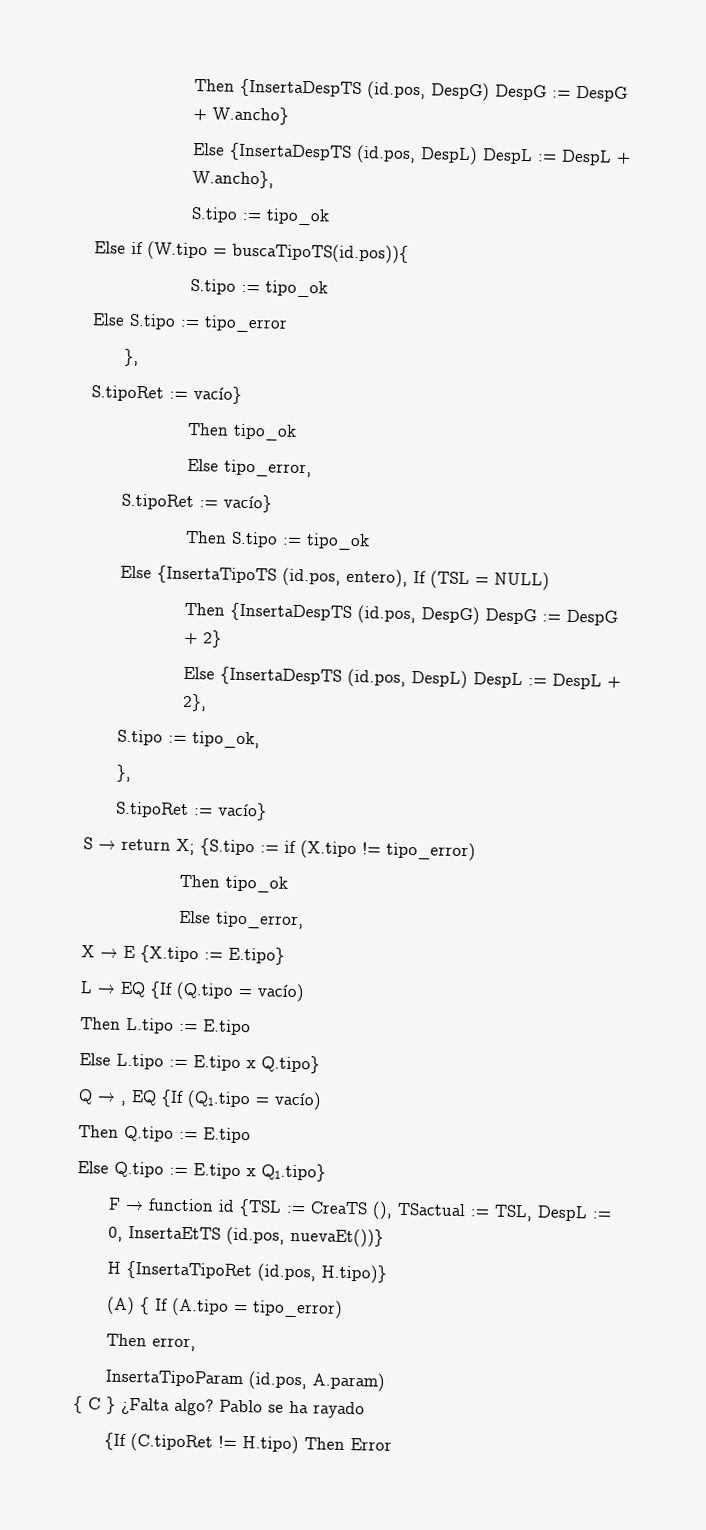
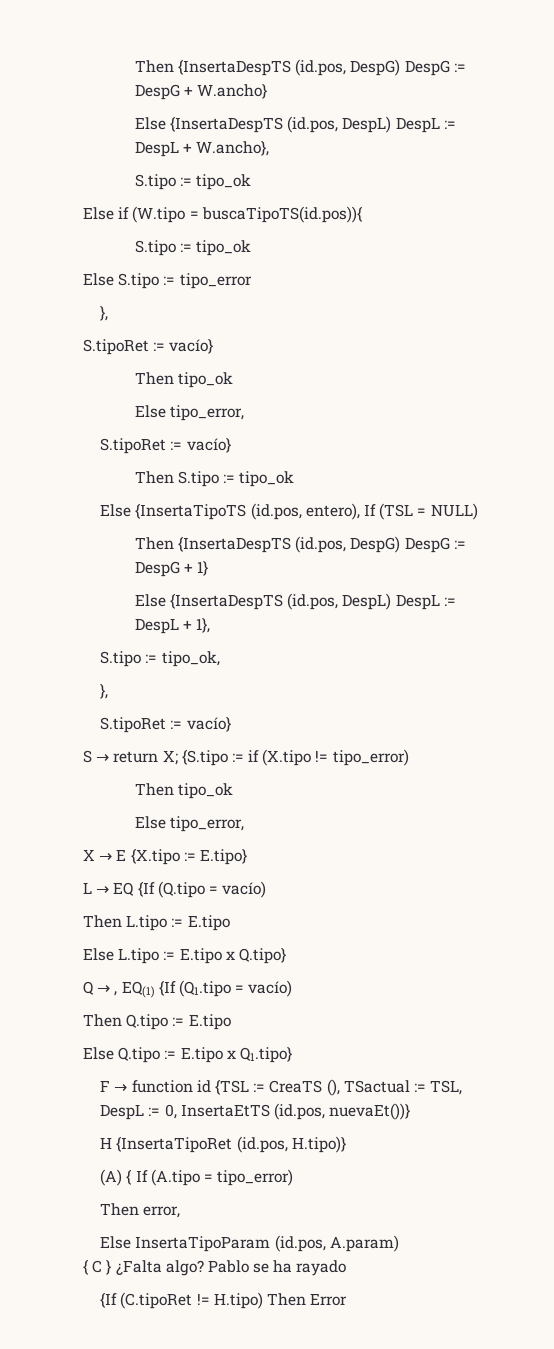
[202,630,222,648] [182,666,621,690] [181,693,207,712] 2} // Else {InsertaDespTS (id.pos, DespL) DespL := DespL + 2}, -> [197,560,209,576] [134,593,456,610] [134,617,211,634] 1} // Else {InsertaDespTS (id.pos, DespL) DespL := DespL + 1},
[131,1090,157,1106] EQ -> [121,981,155,998] EQ(1)
(197, 1344) none -> [100,1236,132,1249] Else

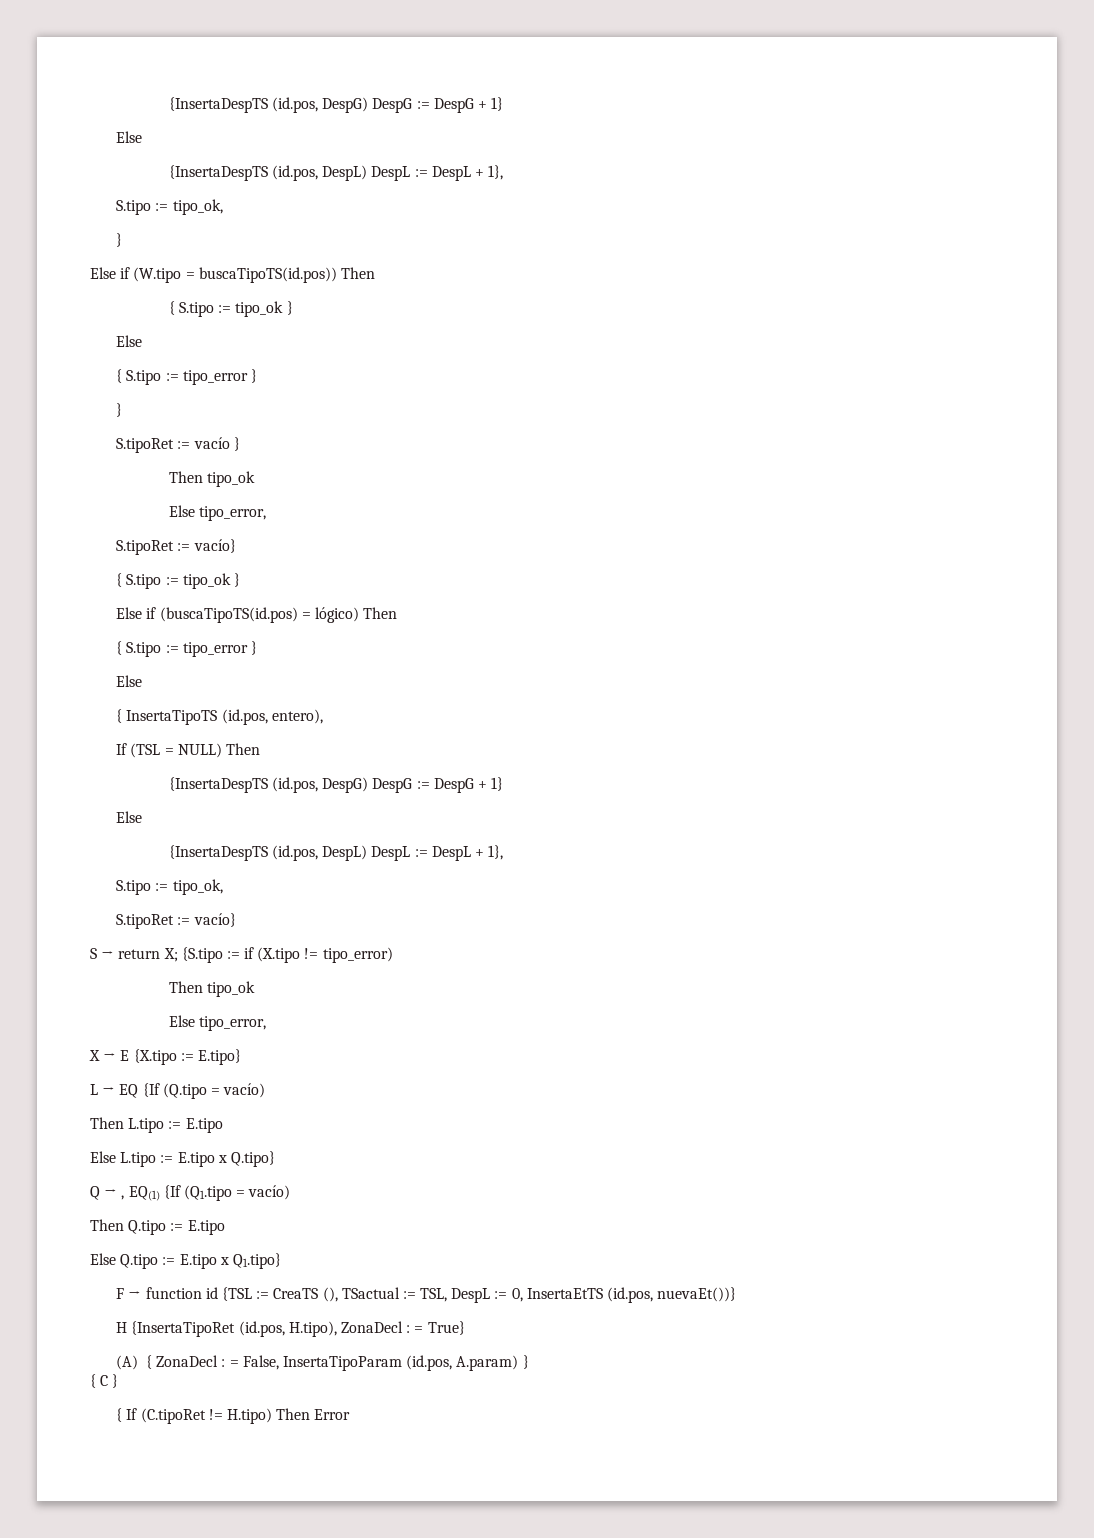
[134,59,466,76] [134,83,268,100] [134,116,456,133] [134,140,270,157] [134,174,252,190] [83,206,363,223] [134,240,252,256] [83,273,252,289] [100,305,109,321] [83,338,214,355] [134,372,233,388] [134,405,244,421] [100,437,231,454] [134,471,295,487] [100,503,478,520] [134,536,466,553] [134,560,209,577] [134,594,166,607] Then {InsertaDespTS (id.pos, DespG) DespG := DespG + W.ancho} // Else {InsertaDespTS (id.pos, DespL) DespL := DespL + W.ancho}, // S.tipo := tipo_ok // Else if (W.tipo = buscaTipoTS(id.pos)){ // S.tipo := tipo_ok // Else S.tipo := tipo_error // }, // S.tipoRet := vacío} // Then tipo_ok // Else tipo_error, // S.tipoRet := vacío} // Then S.tipo := tipo_ok // Else {InsertaTipoTS (id.pos, entero), If (TSL = NULL) // Then {InsertaDespTS (id.pos, DespG) DespG := DespG + 1} // Else -> [168,97,504,113] [116,131,143,143] {InsertaDespTS (id.pos, DespG) DespG := DespG + 1} // Else //
[100,683,109,699] }, -> [116,233,123,247] [90,267,375,283] [168,301,293,317] [116,335,143,347] [116,369,258,385] [116,403,123,417] [116,437,240,453] [168,471,255,487] [168,505,266,521] [116,539,236,555] [116,573,241,589] [116,607,398,623] [116,641,258,657] [116,675,143,687] [116,709,323,725] [116,743,261,758] [168,777,504,793] [116,811,143,823] [168,845,504,861] [116,879,223,895] } // Else if (W.tipo = buscaTipoTS(id.pos)) Then // { S.tipo := tipo_ok } // Else // { S.tipo := tipo_error } // } // S.tipoRet := vacío } // Then tipo_ok // Else tipo_error, // S.tipoRet := vacío} // { S.tipo := tipo_ok } // Else if (buscaTipoTS(id.pos) = lógico) Then // { S.tipo := tipo_error } // Else // { InsertaTipoTS (id.pos, entero), // If (TSL = NULL) Then // {InsertaDespTS (id.pos, DespG) DespG := DespG + 1} // Else // {InsertaDespTS (id.pos, DespL) DespL := DespL + 1}, // S.tipo := tipo_ok,
[291,1136,346,1153] [100,1169,294,1186] [100,1203,181,1218] [100,1236,132,1249] H.tipo)} // (A) { If (A.tipo = tipo_error) // Then error, // Else -> [288,1321,465,1337] [116,1355,279,1370] H.tipo), ZonaDecl : = True} // (A) { ZonaDecl : = False,
(399, 1243) none -> [522,1355,529,1369] }
[115,1260,347,1276] [100,1292,118,1308] ¿Falta algo? Pablo se ha rayado // {If -> [116,1408,138,1422] // { If

